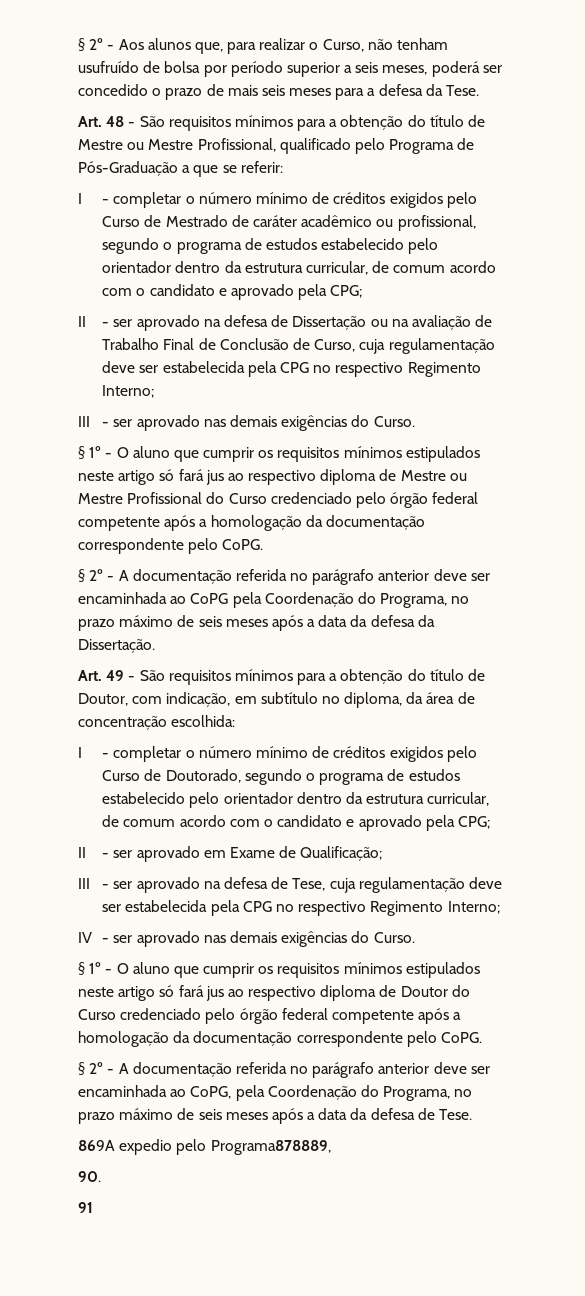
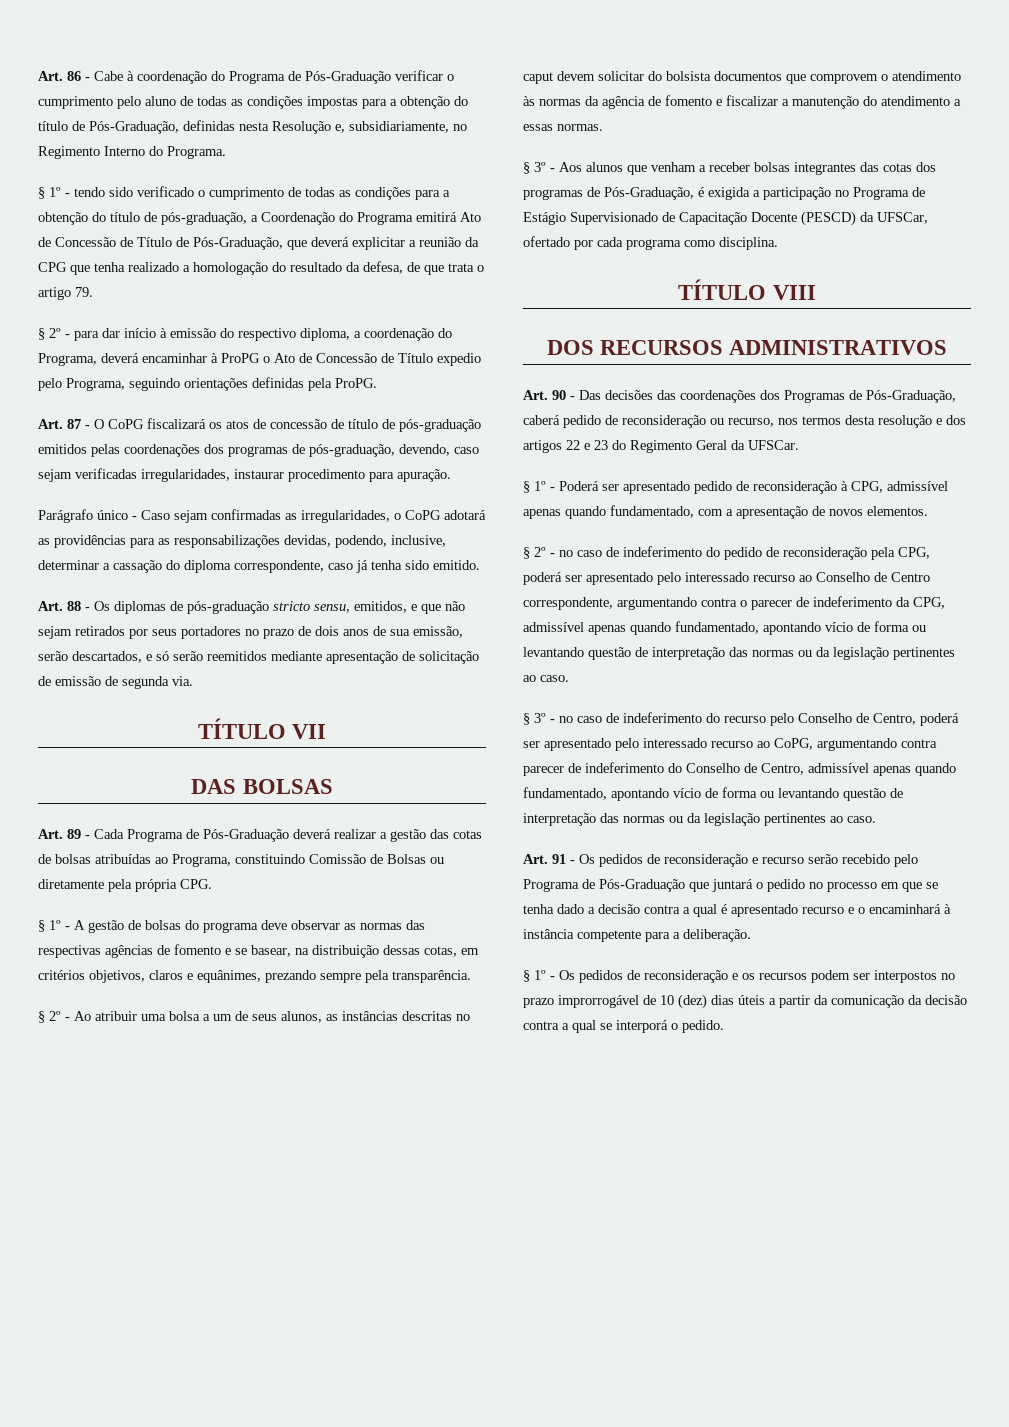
[78,38,449,54] [78,61,502,77] [78,84,480,100] [78,115,486,131] [78,138,475,154] [78,161,283,177] [78,192,477,208] [102,215,476,231] [102,238,439,254] [102,261,496,275] [102,284,363,300] [78,315,493,331] [102,338,495,354] [102,361,481,377] [102,385,155,398] [78,415,415,431] [78,446,480,462] [78,469,467,485] [78,492,479,508] [78,515,425,531] [78,538,264,554] [78,569,490,585] [78,592,470,608] [78,615,435,631] [78,639,155,653] [78,669,486,685] [78,692,475,708] [78,715,236,730] [78,746,477,762] [102,769,460,785] [102,792,490,808] [102,815,490,831] [78,846,383,862] [78,877,502,893] [102,900,500,916] [78,931,415,947] [78,962,480,978] [78,985,470,1001] [78,1008,462,1024] [78,1031,482,1047] [78,1062,490,1078] [78,1085,473,1101] [78,1108,473,1124] [78,1139,331,1155] [78,1171,101,1182] [78,1202,93,1213] § 2º - Aos alunos que, para realizar o Curso, não tenham usufruído de bolsa por período superior a seis meses, poderá ser concedido o prazo de mais seis meses para a defesa da Tese. // Art. 48 - São requisitos mínimos para a obtenção do título de Mestre ou Mestre Profissional, qualificado pelo Programa de Pós-Graduação a que se referir: // I - completar o número mínimo de créditos exigidos pelo Curso de Mestrado de caráter acadêmico ou profissional, segundo o programa de estudos estabelecido pelo orientador dentro da estrutura curricular, de comum acordo com o candidato e aprovado pela CPG; // II - ser aprovado na defesa de Dissertação ou na avaliação de Trabalho Final de Conclusão de Curso, cuja regulamentação deve ser estabelecida pela CPG no respectivo Regimento Interno; // III - ser aprovado nas demais exigências do Curso. // § 1º - O aluno que cumprir os requisitos mínimos estipulados neste artigo só fará jus ao respectivo diploma de Mestre ou Mestre Profissional do Curso credenciado pelo órgão federal competente após a homologação da documentação correspondente pelo CoPG. // § 2º - A documentação referida no parágrafo anterior deve ser encaminhada ao CoPG pela Coordenação do Programa, no prazo máximo de seis meses após a data da defesa da Dissertação. // Art. 49 - São requisitos mínimos para a obtenção do título de Doutor, com indicação, em subtítulo no diploma, da área de concentração escolhida: // I - completar o número mínimo de créditos exigidos pelo Curso de Doutorado, segundo o programa de estudos estabelecido pelo orientador dentro da estrutura curricular, de comum acordo com o candidato e aprovado pela CPG; // II - ser aprovado em Exame de Qualificação; // III - ser aprovado na defesa de Tese, cuja regulamentação deve ser estabelecida pela CPG no respectivo Regimento Interno; // IV - ser aprovado nas demais exigências do Curso. // § 1º - O aluno que cumprir os requisitos mínimos estipulados neste artigo só fará jus ao respectivo diploma de Doutor do Curso credenciado pelo órgão federal competente após a homologação da documentação correspondente pelo CoPG. // § 2º - A documentação referida no parágrafo anterior deve ser encaminhada ao CoPG, pela Coordenação do Programa, no prazo máximo de seis meses após a data da defesa de Tese. // 869A expedio pelo Programa878889, // 90. // 91 -> [38,70,454,84] [38,96,468,109] [38,120,467,134] [38,146,226,159] [38,186,450,200] [38,212,481,225] [38,237,479,250] [38,261,484,275] [38,287,93,300] [38,328,452,341] [38,353,481,366] [38,377,377,391] [38,418,481,432] [38,444,479,457] [38,468,451,482] [38,509,486,523] [38,535,446,548] [38,560,480,573] [38,601,465,614] [38,626,463,639] [38,651,479,664] [38,676,193,689] [197,718,327,739] [191,779,333,794] [38,829,482,842] [38,854,444,867] [38,879,212,892] [38,920,425,933] [38,944,479,958] [38,970,471,983] [38,1011,470,1023] [523,71,961,84] [523,95,961,109] [523,124,603,131] [523,162,936,175] [523,187,925,200] [523,211,928,226] [523,236,778,250] [678,279,816,300] [546,340,948,355] [523,390,956,403] [523,415,966,428] [523,440,799,453] [523,481,948,494] [523,505,928,519] [523,546,930,560] [523,572,930,585] [523,596,945,610] [523,621,926,635] [523,647,955,660] [523,675,569,682] [523,712,959,726] [523,738,937,751] [523,762,956,776] [523,787,903,801] [523,813,876,826] [523,854,918,867] [523,879,938,892] [523,904,951,917] [523,929,751,942] [523,970,955,983] [523,994,967,1009] [523,1020,724,1033] Art. 86 - Cabe à coordenação do Programa de Pós-Graduação verificar o cumprimento pelo aluno de todas as condições impostas para a obtenção do título de Pós-Graduação, definidas nesta Resolução e, subsidiariamente, no Regimento Interno do Programa. // § 1º - tendo sido verificado o cumprimento de todas as condições para a obtenção do título de pós-graduação, a Coordenação do Programa emitirá Ato de Concessão de Título de Pós-Graduação, que deverá explicitar a reunião da CPG que tenha realizado a homologação do resultado da defesa, de que trata o artigo 79. // § 2º - para dar início à emissão do respectivo diploma, a coordenação do Programa, deverá encaminhar à ProPG o Ato de Concessão de Título expedio pelo Programa, seguindo orientações definidas pela ProPG. // Art. 87 - O CoPG fiscalizará os atos de concessão de título de pós-graduação emitidos pelas coordenações dos programas de pós-graduação, devendo, caso sejam verificadas irregularidades, instaurar procedimento para apuração. // Parágrafo único - Caso sejam confirmadas as irregularidades, o CoPG adotará as providências para as responsabilizações devidas, podendo, inclusive, determinar a cassação do diploma correspondente, caso já tenha sido emitido. // Art. 88 - Os diplomas de pós-graduação stricto sensu, emitidos, e que não sejam retirados por seus portadores no prazo de dois anos de sua emissão, serão descartados, e só serão reemitidos mediante apresentação de solicitação de emissão de segunda via. // TÍTULO VII // DAS BOLSAS // Art. 89 - Cada Programa de Pós-Graduação deverá realizar a gestão das cotas de bolsas atribuídas ao Programa, constituindo Comissão de Bolsas ou diretamente pela própria CPG. // § 1º - A gestão de bolsas do programa deve observar as normas das respectivas agências de fomento e se basear, na distribuição dessas cotas, em critérios objetivos, claros e equânimes, prezando sempre pela transparência. // § 2º - Ao atribuir uma bolsa a um de seus alunos, as instâncias descritas no caput devem solicitar do bolsista documentos que comprovem o atendimento às normas da agência de fomento e fiscalizar a manutenção do atendimento a essas normas. // § 3º - Aos alunos que venham a receber bolsas integrantes das cotas dos programas de Pós-Graduação, é exigida a participação no Programa de Estágio Supervisionado de Capacitação Docente (PESCD) da UFSCar, ofertado por cada programa como disciplina. // TÍTULO VIII // DOS RECURSOS ADMINISTRATIVOS // Art. 90 - Das decisões das coordenações dos Programas de Pós-Graduação, caberá pedido de reconsideração ou recurso, nos termos desta resolução e dos artigos 22 e 23 do Regimento Geral da UFSCar. // § 1º - Poderá ser apresentado pedido de reconsideração à CPG, admissível apenas quando fundamentado, com a apresentação de novos elementos. // § 2º - no caso de indeferimento do pedido de reconsideração pela CPG, poderá ser apresentado pelo interessado recurso ao Conselho de Centro correspondente, argumentando contra o parecer de indeferimento da CPG, admissível apenas quando fundamentado, apontando vício de forma ou levantando questão de interpretação das normas ou da legislação pertinentes ao caso. // § 3º - no caso de indeferimento do recurso pelo Conselho de Centro, poderá ser apresentado pelo interessado recurso ao CoPG, argumentando contra parecer de indeferimento do Conselho de Centro, admissível apenas quando fundamentado, apontando vício de forma ou levantando questão de interpretação das normas ou da legislação pertinentes ao caso. // Art. 91 - Os pedidos de reconsideração e recurso serão recebido pelo Programa de Pós-Graduação que juntará o pedido no processo em que se tenha dado a decisão contra a qual é apresentado recurso e o encaminhará à instância competente para a deliberação. // § 1º - Os pedidos de reconsideração e os recursos podem ser interpostos no prazo improrrogável de 10 (dez) dias úteis a partir da comunicação da decisão contra a qual se interporá o pedido.

